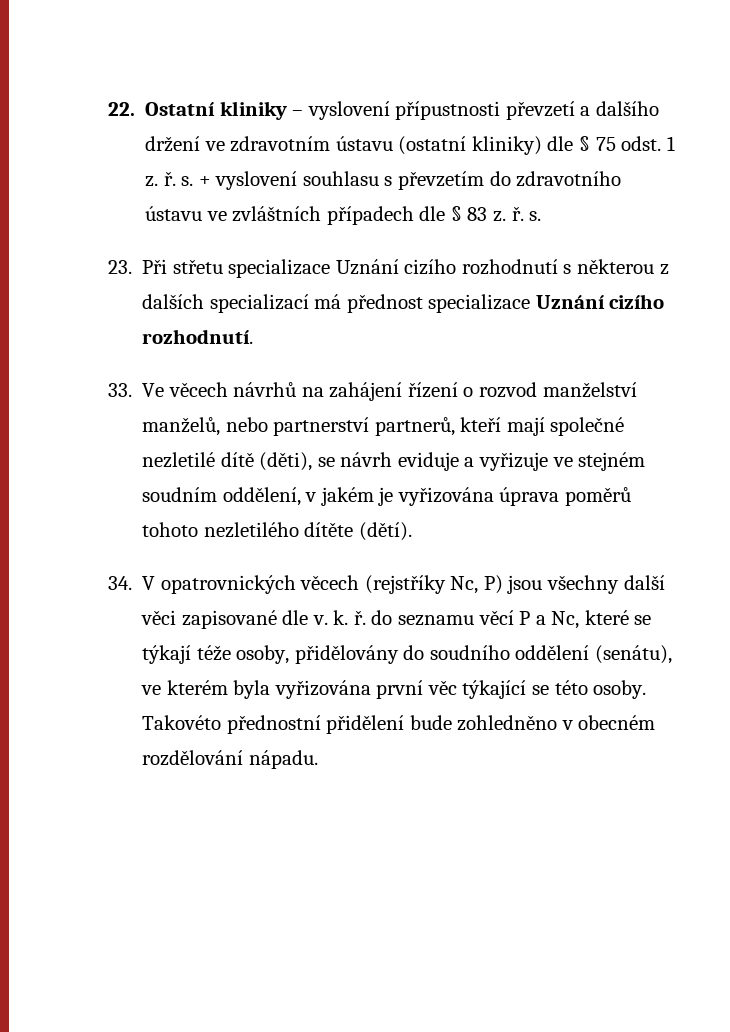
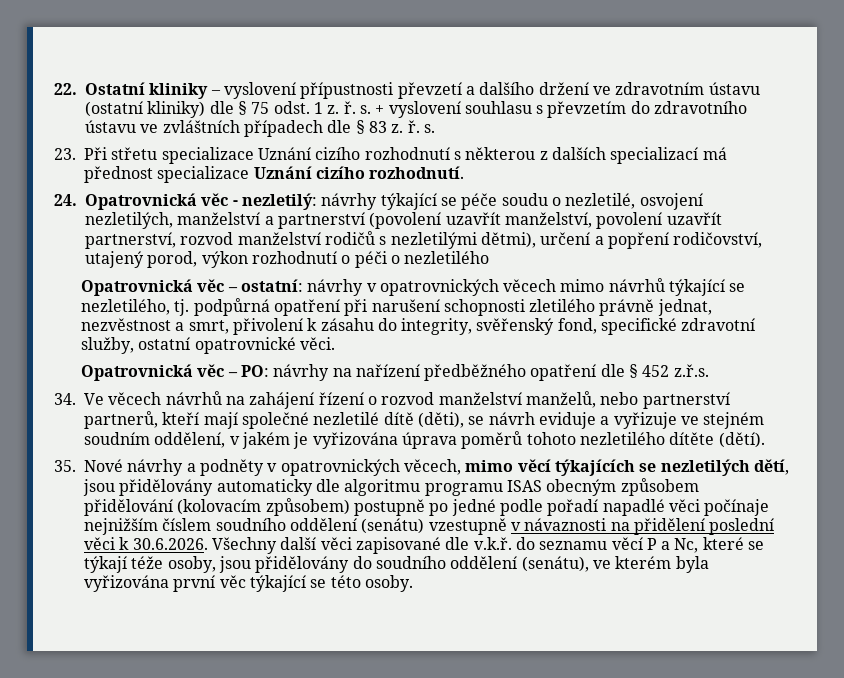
[108,383,132,397] 33. -> [54,193,703,210] [85,212,722,229] [85,231,763,249] [85,251,490,268] [80,278,746,296] [80,298,712,316] [80,318,756,335] [80,337,335,354] [80,364,709,381] [54,393,76,405] 24. Opatrovnická věc - nezletilý: návrhy týkající se péče soudu o nezletilé, osvojení nezletilých, manželství a partnerství (povolení uzavřít manželství, povolení uzavřít partnerství, rozvod manželství rodičů s nezletilými dětmi), určení a popření rodičovství, utajený porod, výkon rozhodnutí o péči o nezletilého // Opatrovnická věc – ostatní: návrhy v opatrovnických věcech mimo návrhů týkající se nezletilého, tj. podpůrná opatření při narušení schopnosti zletilého právně jednat, nezvěstnost a smrt, přivolení k zásahu do integrity, svěřenský fond, specifické zdravotní služby, ostatní opatrovnické věci. // Opatrovnická věc – PO: návrhy na nařízení předběžného opatření dle § 452 z.ř.s. // 34.
[108,575,619,594] 34. V opatrovnických věcech (rejstříky Nc, P) jsou všechny -> [54,459,789,476] [83,478,699,496] [84,498,770,516] [84,518,775,535] [84,537,277,554] 35. Nové návrhy a podněty v opatrovnických věcech, mimo věcí týkajících se nezletilých dětí, jsou přidělovány automaticky dle algoritmu programu ISAS obecným způsobem přidělování (kolovacím způsobem) postupně po jedné podle pořadí napadlé věci počínaje nejnižším číslem soudního oddělení (senátu) vzestupně v návaznosti na přidělení poslední věci k 30.6.2026. Všechny
[312,610,366,625] v. k. ř. -> [473,537,512,550] v.k.ř.
(290, 654) none -> [218,556,251,573] jsou
[142,715,656,734] [142,750,318,769] Takovéto přednostní přidělení bude zohledněno v obecném rozdělování nápadu. -> (413, 583) none

